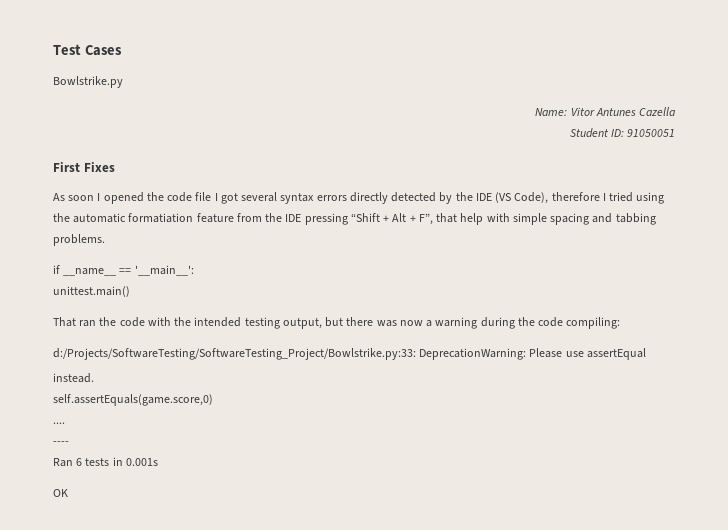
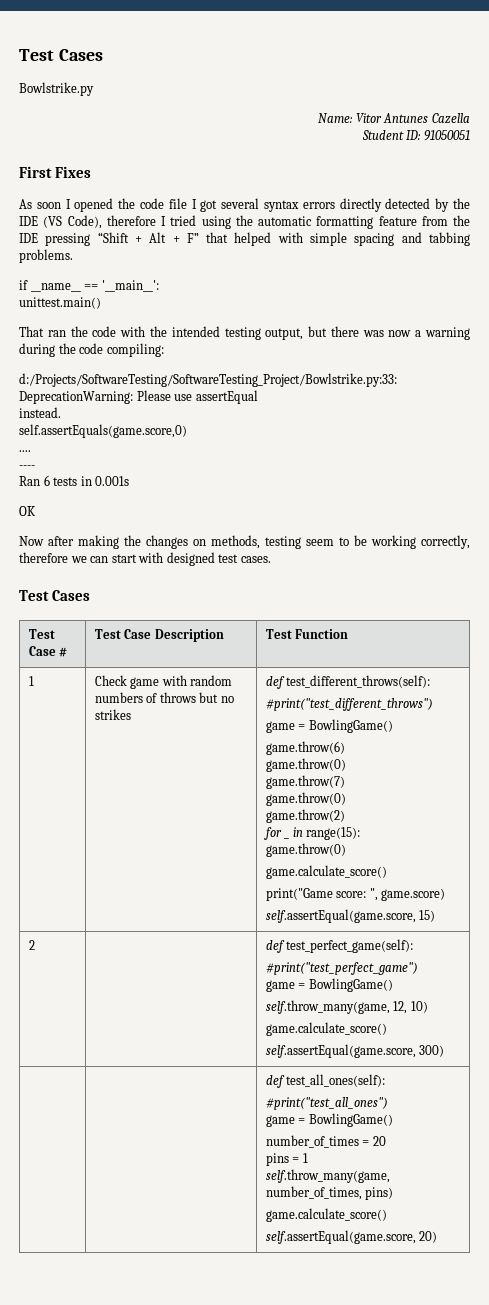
[128,213,194,223] formatiation -> [316,216,374,229] formatting
[418,213,484,225] F”, that help -> [186,232,272,246] F” that helped
(68, 493) none -> [19,535,470,549] [19,552,271,566] [19,590,91,601] [28,629,55,639] [28,646,68,657] [94,629,224,642] [265,629,349,639] [28,676,34,686] [94,675,233,689] [94,692,234,703] [94,709,131,720] [265,675,431,689] [265,698,433,711] [265,719,393,733] [265,741,345,755] [265,758,346,772] [265,775,345,789] [265,792,346,806] [265,809,345,823] [263,827,290,840] [292,827,361,840] [265,843,346,857] [265,865,387,879] [265,888,446,901] [265,909,436,923] [28,940,35,950] [265,939,414,953] [265,962,418,975] [265,978,393,992] [265,1000,428,1014] [265,1022,387,1036] [265,1044,445,1058] [265,1074,386,1088] [265,1097,388,1110] [265,1113,393,1127] [265,1135,386,1148] [265,1153,308,1166] [265,1169,390,1183] [265,1186,394,1200] [265,1208,387,1222] [265,1230,438,1244] // Now after making the changes on methods, testing seem to be working correctly, therefore we can start with designed test cases. // Test Cases // Test Case # | Test Case Description | Test Function // 1 | Check game with random numbers of throws but no strikes | def test_different_throws(self): // #print("test_different_throws") // game = BowlingGame() // game.throw(6) // game.throw(0) // game.throw(7) // game.throw(0) // game.throw(2) // for _ in range(15): // game.throw(0) // game.calculate_score() // print("Game score: ", game.score) // self.assertEqual(game.score, 15) // 2 | | def test_perfect_game(self): // #print("test_perfect_game") // game = BowlingGame() // self.throw_many(game, 12, 10) // game.calculate_score() // self.assertEqual(game.score, 300) // | | def test_all_ones(self): // #print("test_all_ones") // game = BowlingGame() // number_of_times = 20 // pins = 1 // self.throw_many(game, number_of_times, pins) // game.calculate_score() // self.assertEqual(game.score, 20)

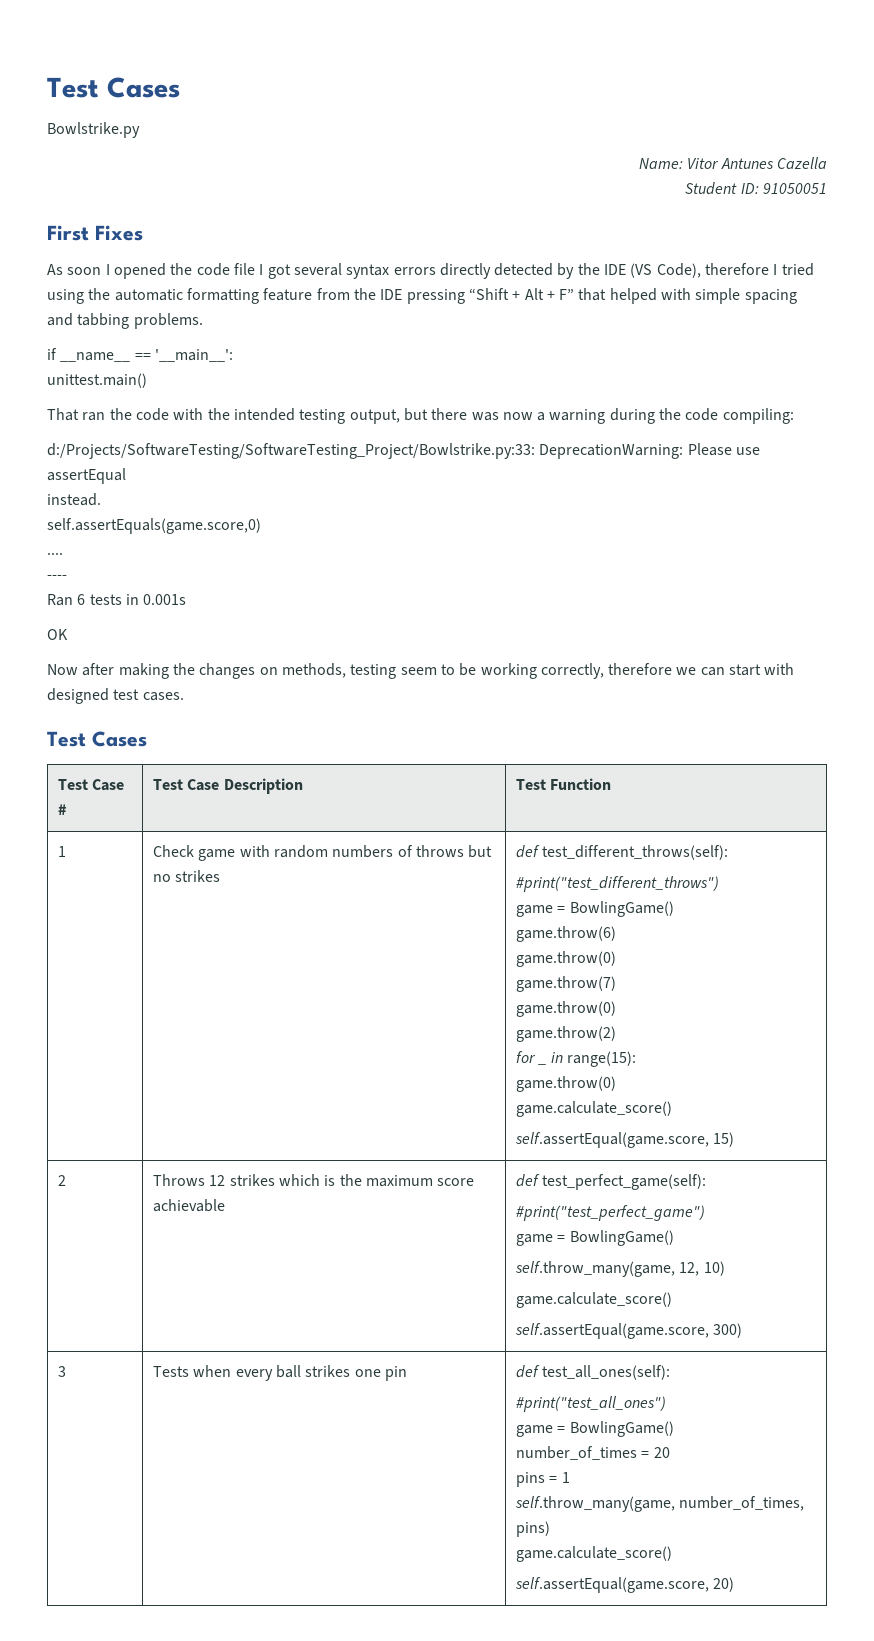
[265,888,446,901] // print("Game score: ", game.score) -> (673, 1109) none
(35, 945) none -> [153,1174,475,1187] [153,1199,226,1212] Throws 12 strikes which is the maximum score achievable
(445, 1051) | -> [58,1366,67,1377] [153,1365,408,1381] 3 | Tests when every ball strikes one pin

